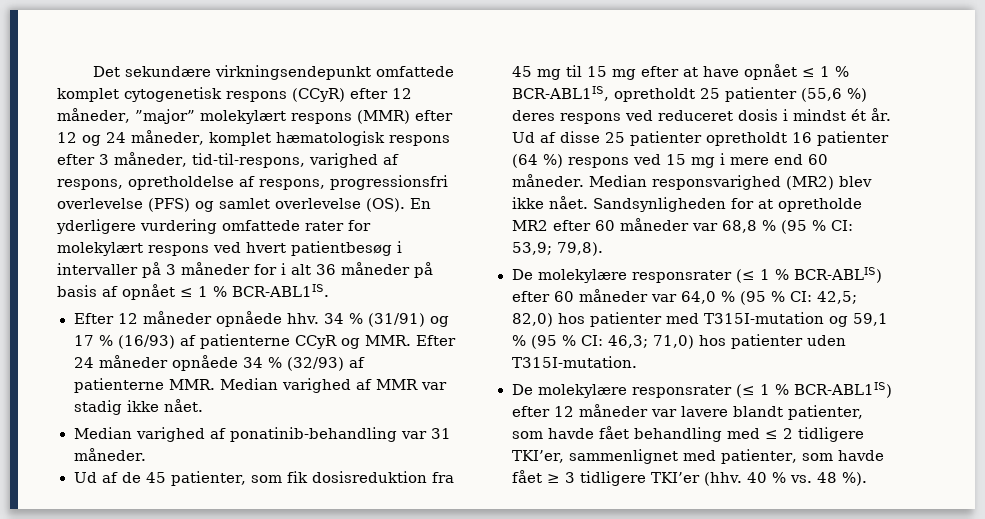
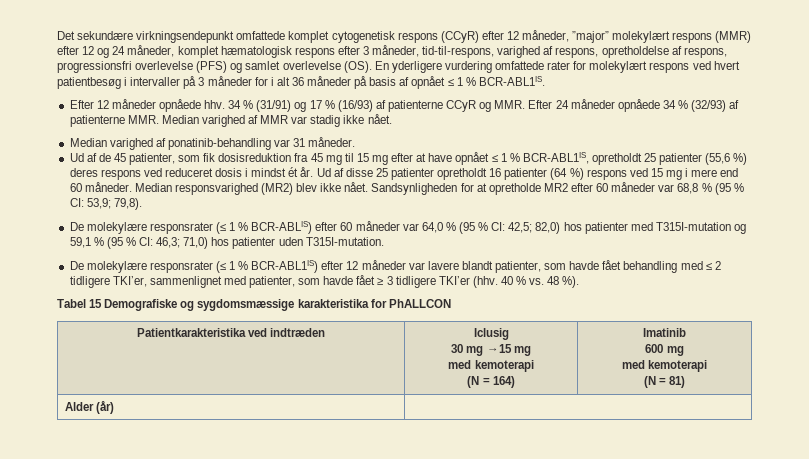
(868, 479) none -> [57,299,451,311] [136,328,326,337] [473,328,509,340] [451,344,531,356] [448,360,534,372] [467,376,515,388] [643,328,686,337] [645,344,684,356] [621,360,708,372] [643,376,686,388] [65,400,115,414] // Tabel 15 Demografiske og sygdomsmæssige karakteristika for PhALLCON // Patientkarakteristika ved indtræden | Iclusig // 30 mg →15 mg // med kemoterapi // (N = 164) | Imatinib // 600 mg // med kemoterapi // (N = 81) // Alder (år) |

